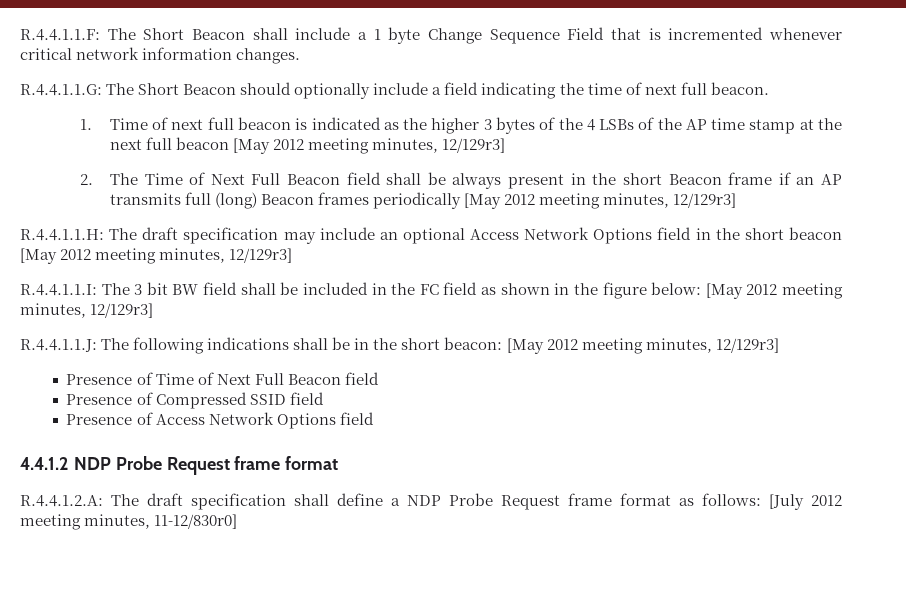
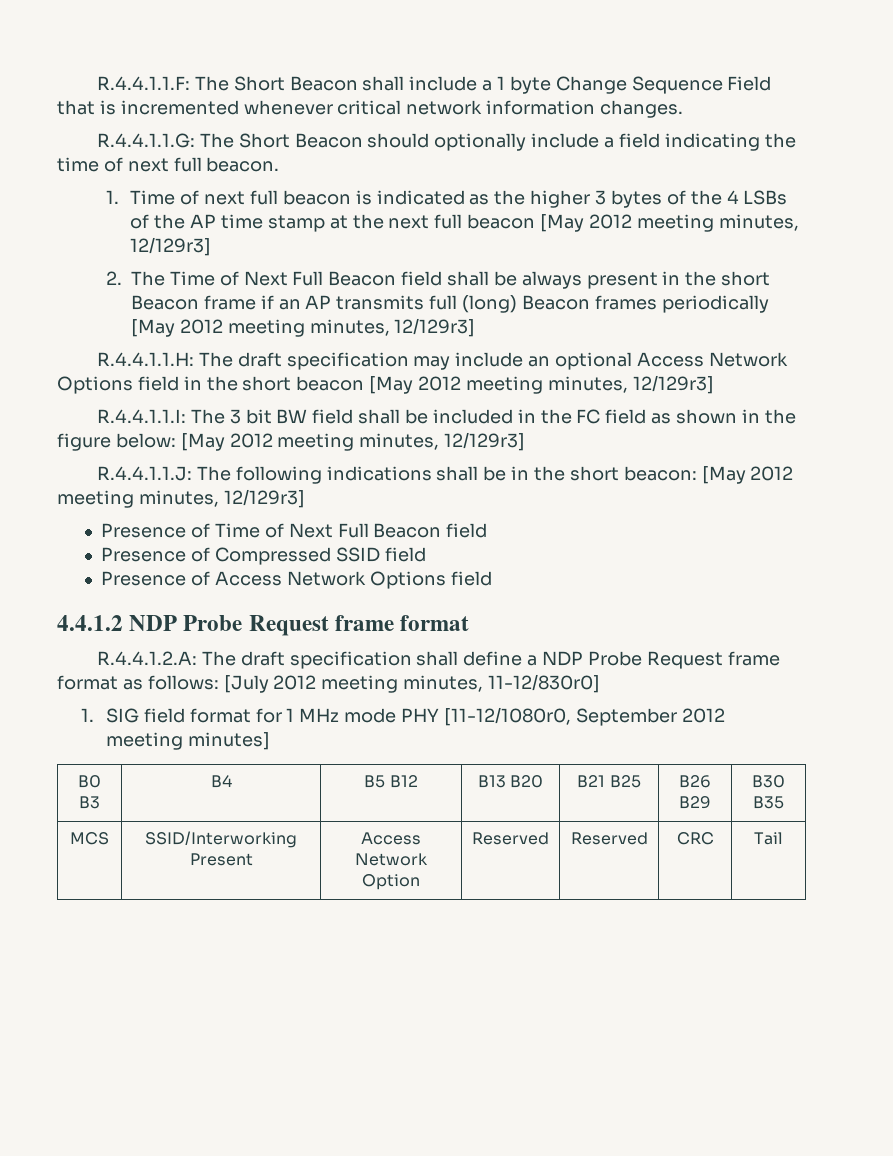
(238, 521) none -> [81,707,725,726] [105,732,270,750] [78,775,101,788] [79,796,100,809] [210,775,232,788] [364,775,418,788] [477,775,544,788] [577,775,641,788] [679,775,711,788] [679,796,711,809] [752,775,785,788] [753,796,784,809] [70,832,109,845] [145,831,297,848] [189,853,253,866] [361,832,421,845] [355,853,428,866] [362,874,420,890] [472,832,549,845] [570,832,648,845] [676,832,714,845] [754,832,783,845] // 1. SIG field format for 1 MHz mode PHY [11-12/1080r0, September 2012 meeting minutes] // B0 B3 | B4 | B5 B12 | B13 B20 | B21 B25 | B26 B29 | B30 B35 // MCS | SSID/Interworking Present | Access Network Option | Reserved | Reserved | CRC | Tail

